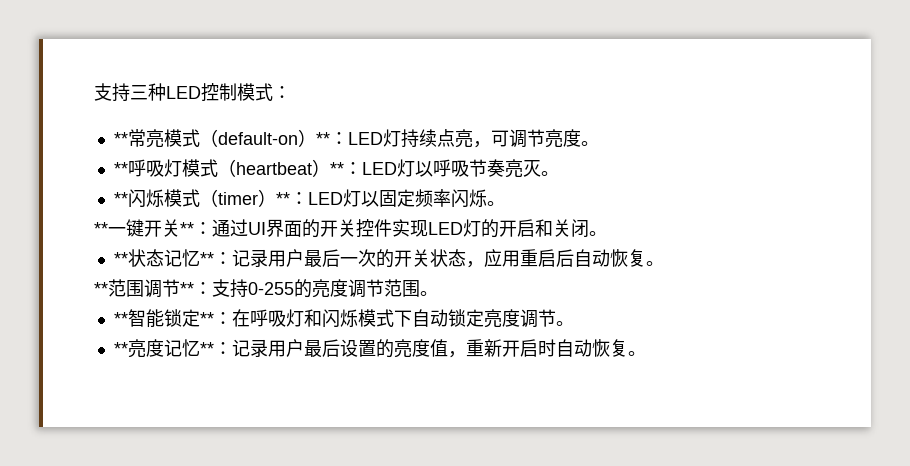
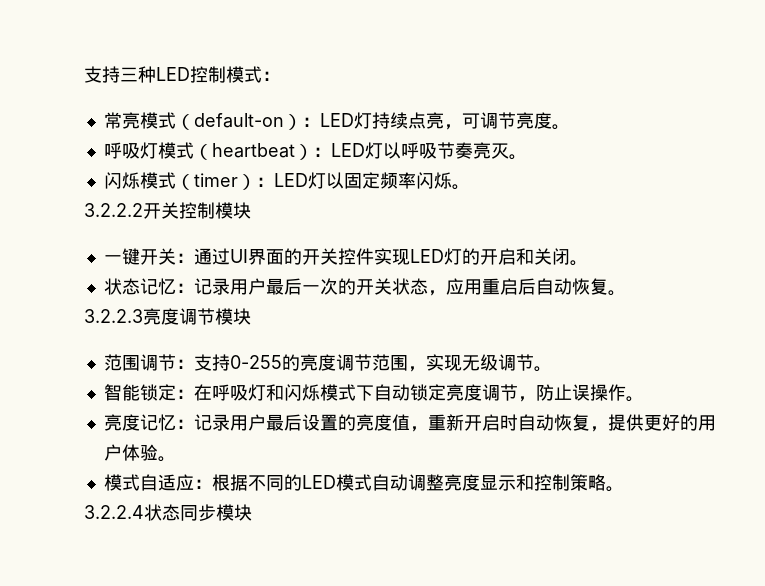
[113,132,128,145] ** -> (280, 76) none
[315,132,330,145] ** -> (302, 122) none
[113,162,128,175] ** -> (570, 127) none
[329,162,344,175] ** -> (313, 152) none
[113,192,128,205] ** -> (527, 157) none
[275,192,290,205] ** -> (256, 182) none
[94,222,108,235] ** -> [84,202,251,219] 3.2.2.2开关控制模块 //
[180,222,194,235] ** -> (176, 256) none
[113,252,128,265] ** -> (588, 263) none
[199,252,214,265] ** -> (176, 286) none
[94,282,108,295] ** -> [84,308,251,325] 3.2.2.3亮度调节模块 //
[180,282,194,295] ** -> (176, 362) none
[420,291,438,296] [113,312,128,325] 。 // ** -> [407,354,552,372] ，实现无级调节。 //
[199,312,214,325] ** -> (176, 392) none
[555,321,574,326] [113,342,128,355] 。 // ** -> [517,384,644,402] ，防止误操作。 //
[199,342,214,355] ** -> (176, 422) none
[627,351,646,356] 。 -> [589,414,716,432] [103,444,176,462] [103,474,624,492] [84,504,252,521] ，提供更好的用户体验。 // 模式自适应：根据不同的LED模式自动调整亮度显示和控制策略。 // 3.2.2.4状态同步模块

